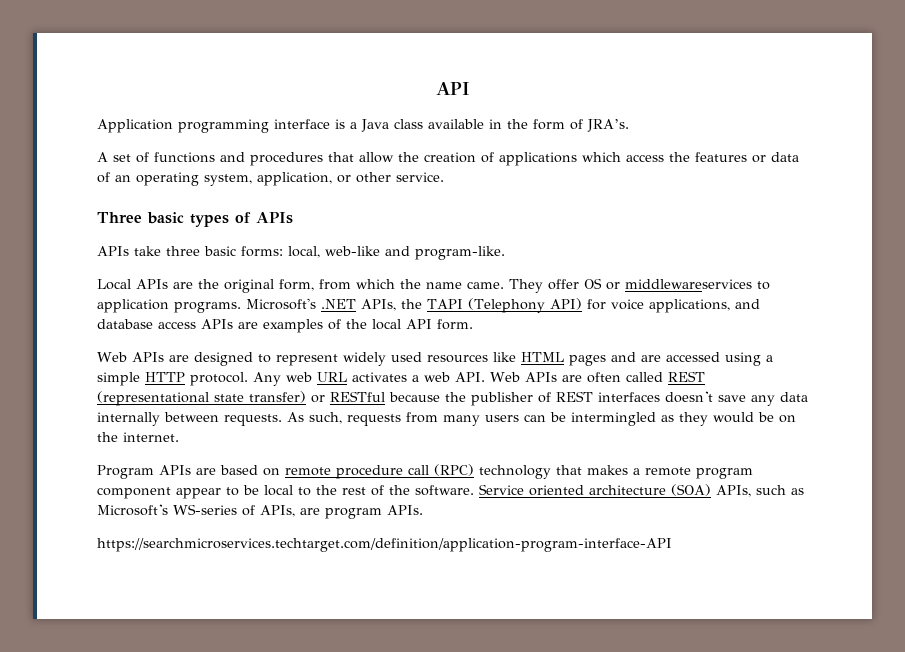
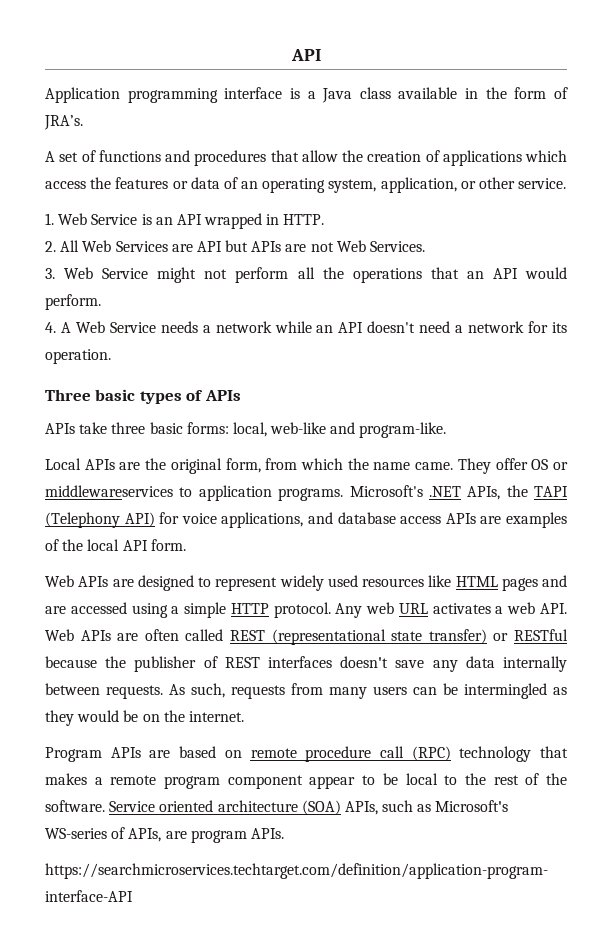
(444, 177) none -> [45,213,325,229] [45,240,426,252] [45,267,567,283] [45,294,101,310] [45,321,567,333] [45,349,111,364] // 1. Web Service is an API wrapped in HTTP. // 2. All Web Services are API but APIs are not Web Services. // 3. Web Service might not perform all the operations that an API would perform. // 4. A Web Service needs a network while an API doesn't need a network for its operation.

